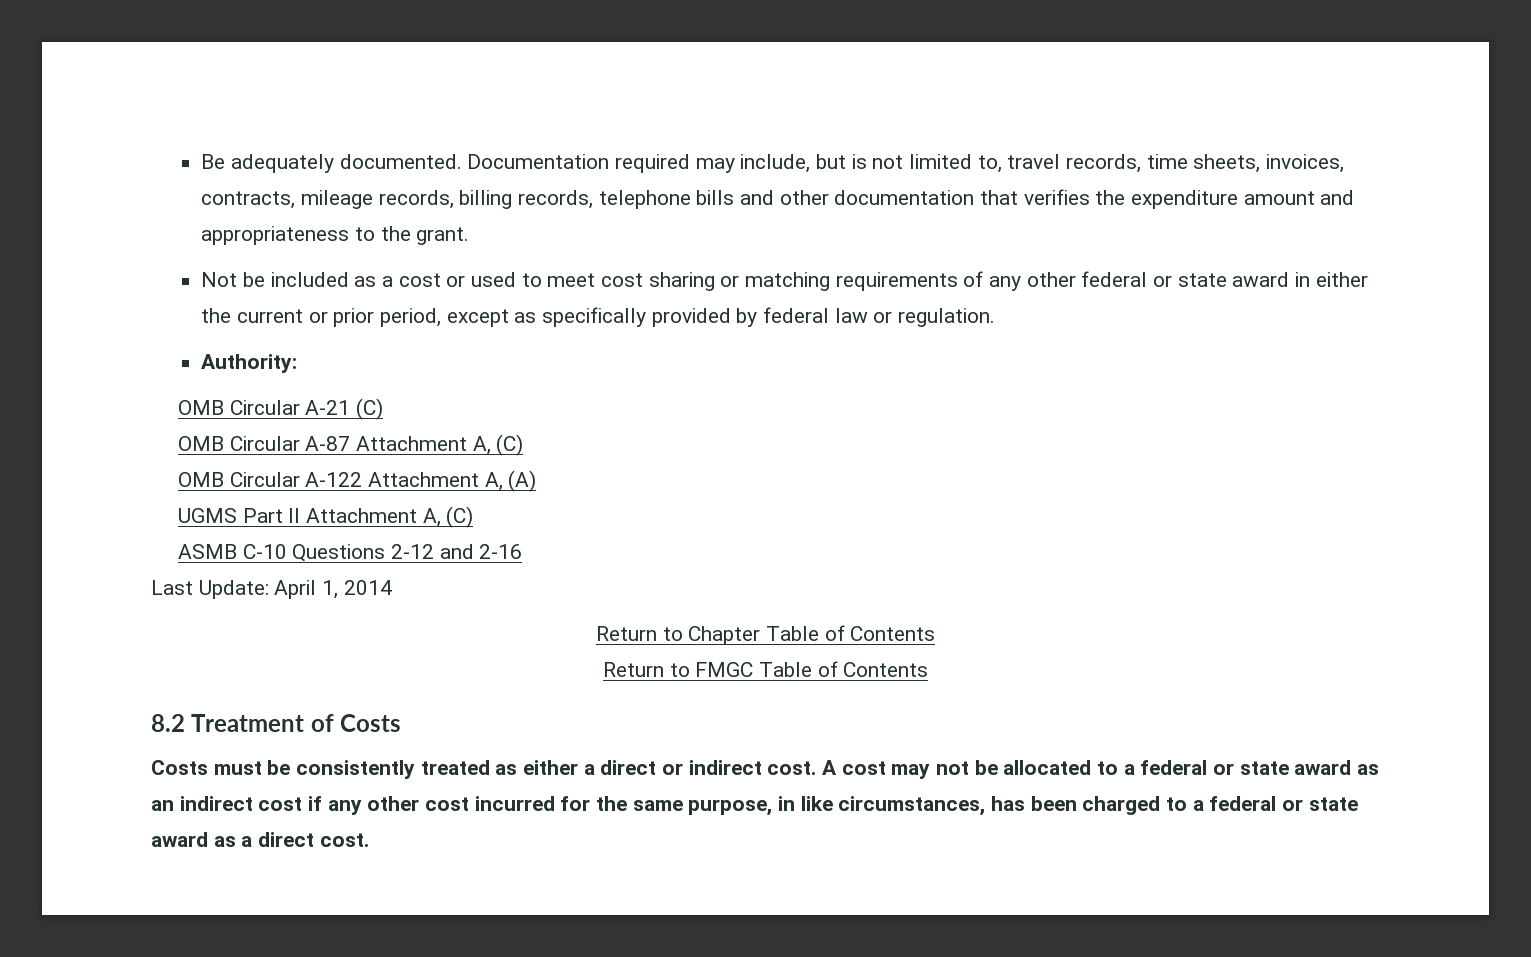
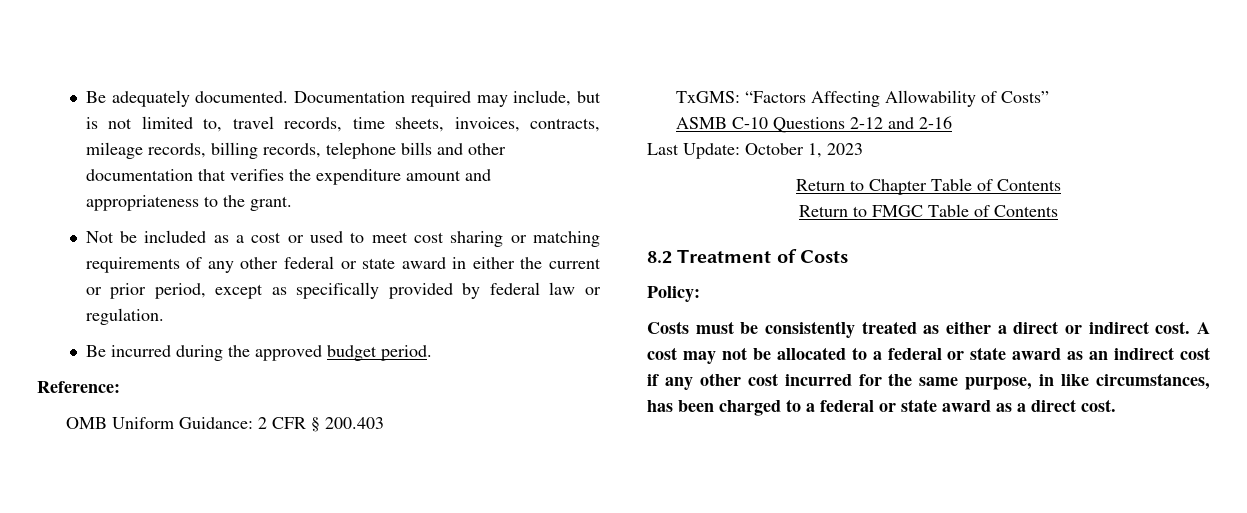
[201,354,298,373] [178,398,384,420] [178,434,524,456] [178,470,537,492] [178,506,474,528] Authority: // OMB Circular A-21 (C) // OMB Circular A-87 Attachment A, (C) // OMB Circular A-122 Attachment A, (A) // UGMS Part II Attachment A, (C) -> [85,345,432,361] [37,381,120,393] [65,417,384,432] [675,90,1049,107] Be incurred during the approved budget period. // Reference: // OMB Uniform Guidance: 2 CFR § 200.403 // TxGMS: “Factors Affecting Allowability of Costs”
[274,580,392,599] April 1, 2014 -> [745,143,863,158] October 1, 2023
(402, 723) none -> [647,286,700,302] // Policy:

